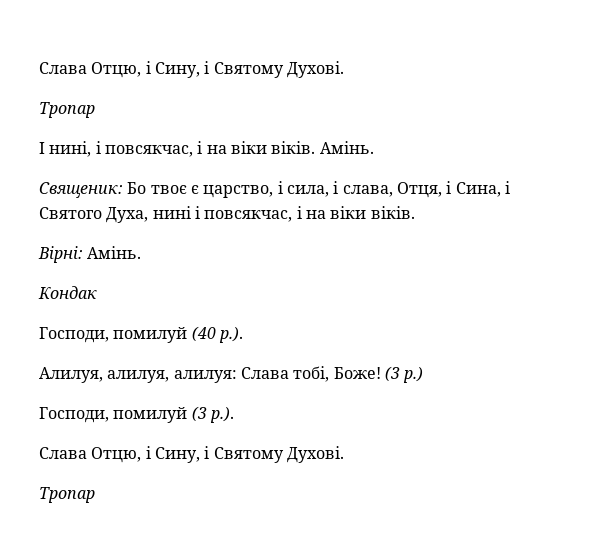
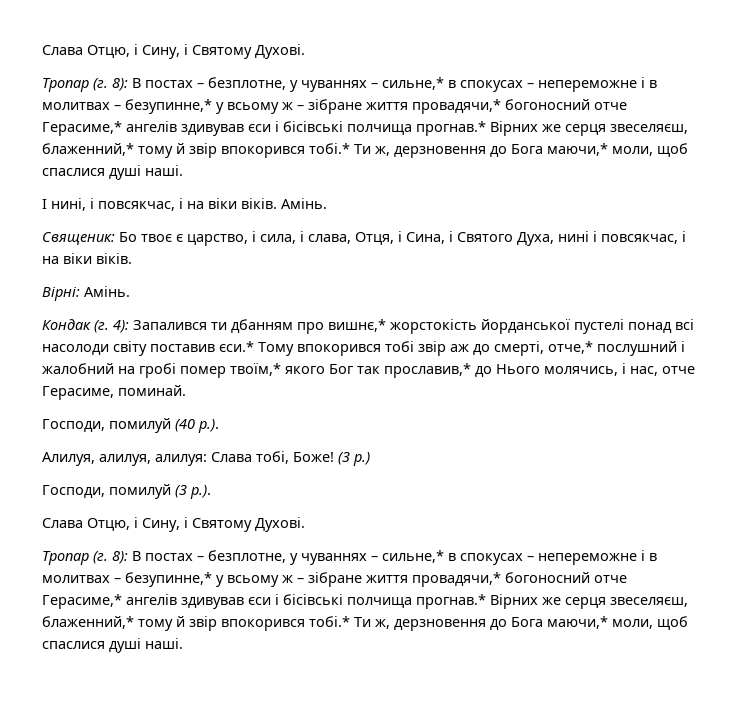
[39,61,344,78] [39,102,95,118] Слава Отцю, і Сину, і Святому Духові. // Тропар -> [42,44,305,59] [42,77,657,92] [42,99,627,114] [42,121,688,136] [42,143,688,158] [42,165,183,180] Слава Отцю, і Сину, і Святому Духові. // Тропар (г. 8): В постах – безплотне, у чуваннях – сильне,* в спокусах – непереможне і в молитвах – безупинне,* у всьому ж – зібране життя провадячи,* богоносний отче Герасиме,* ангелів здивував єси і бісівські полчища прогнав.* Вірних же серця звеселяєш, блаженний,* тому й звір впокорився тобі.* Ти ж, дерзновення до Бога маючи,* моли, щоб спаслися душі наші.
(97, 292) none -> [94,319,694,334] [42,341,685,356] [42,363,695,378] [42,385,186,400] (г. 4): Запалився ти дбанням про вишнє,* жорстокість йорданської пустелі понад всі насолоди світу поставив єси.* Тому впокорився тобі звір аж до смерті, отче,* послушний і жалобний на гробі помер твоїм,* якого Бог так прославив,* до Нього молячись, і нас, отче Герасиме, поминай.
(95, 495) none -> [93,550,657,565] [42,572,627,587] [42,594,688,609] [42,616,688,631] [42,638,183,653] (г. 8): В постах – безплотне, у чуваннях – сильне,* в спокусах – непереможне і в молитвах – безупинне,* у всьому ж – зібране життя провадячи,* богоносний отче Герасиме,* ангелів здивував єси і бісівські полчища прогнав.* Вірних же серця звеселяєш, блаженний,* тому й звір впокорився тобі.* Ти ж, дерзновення до Бога маючи,* моли, щоб спаслися душі наші.

